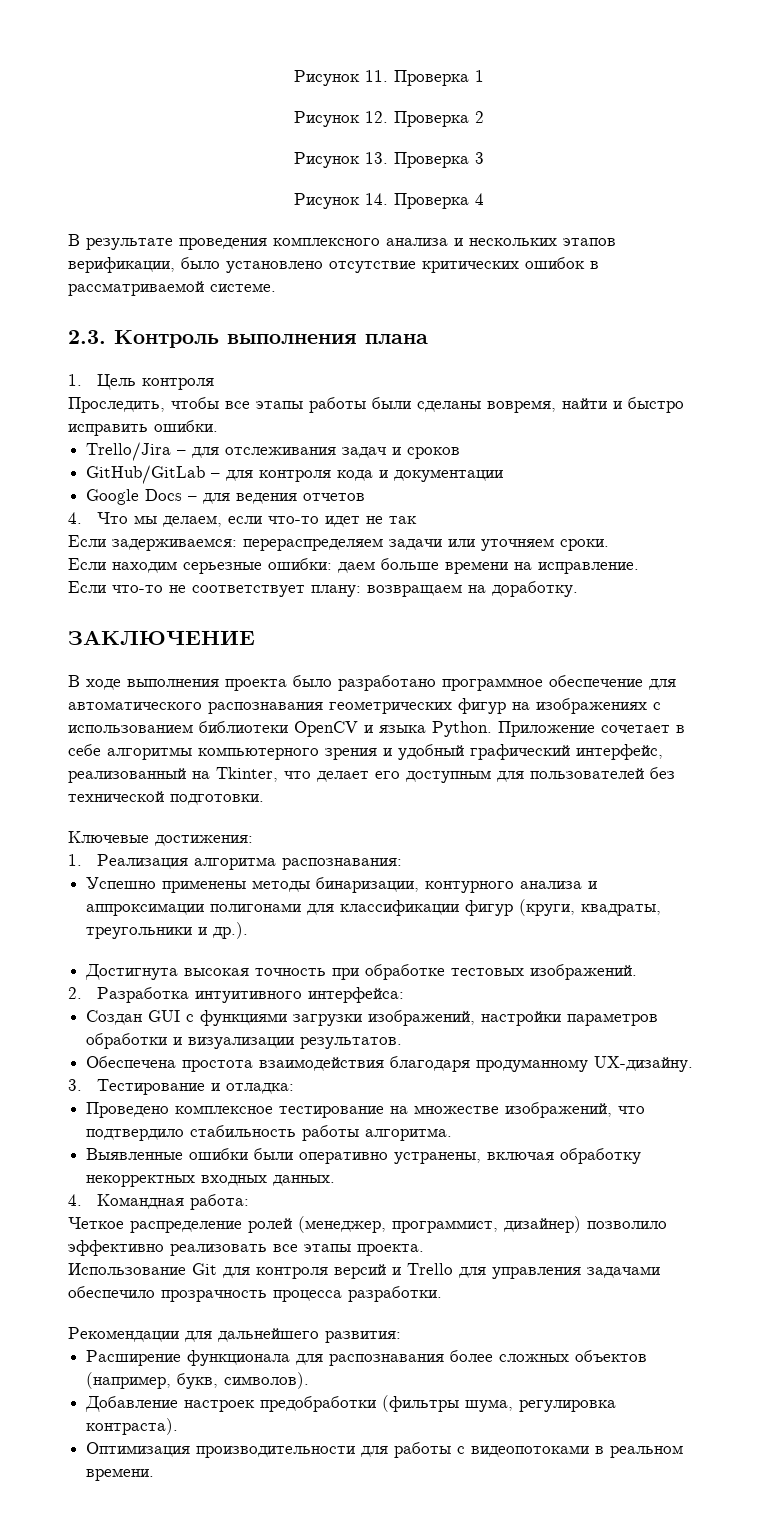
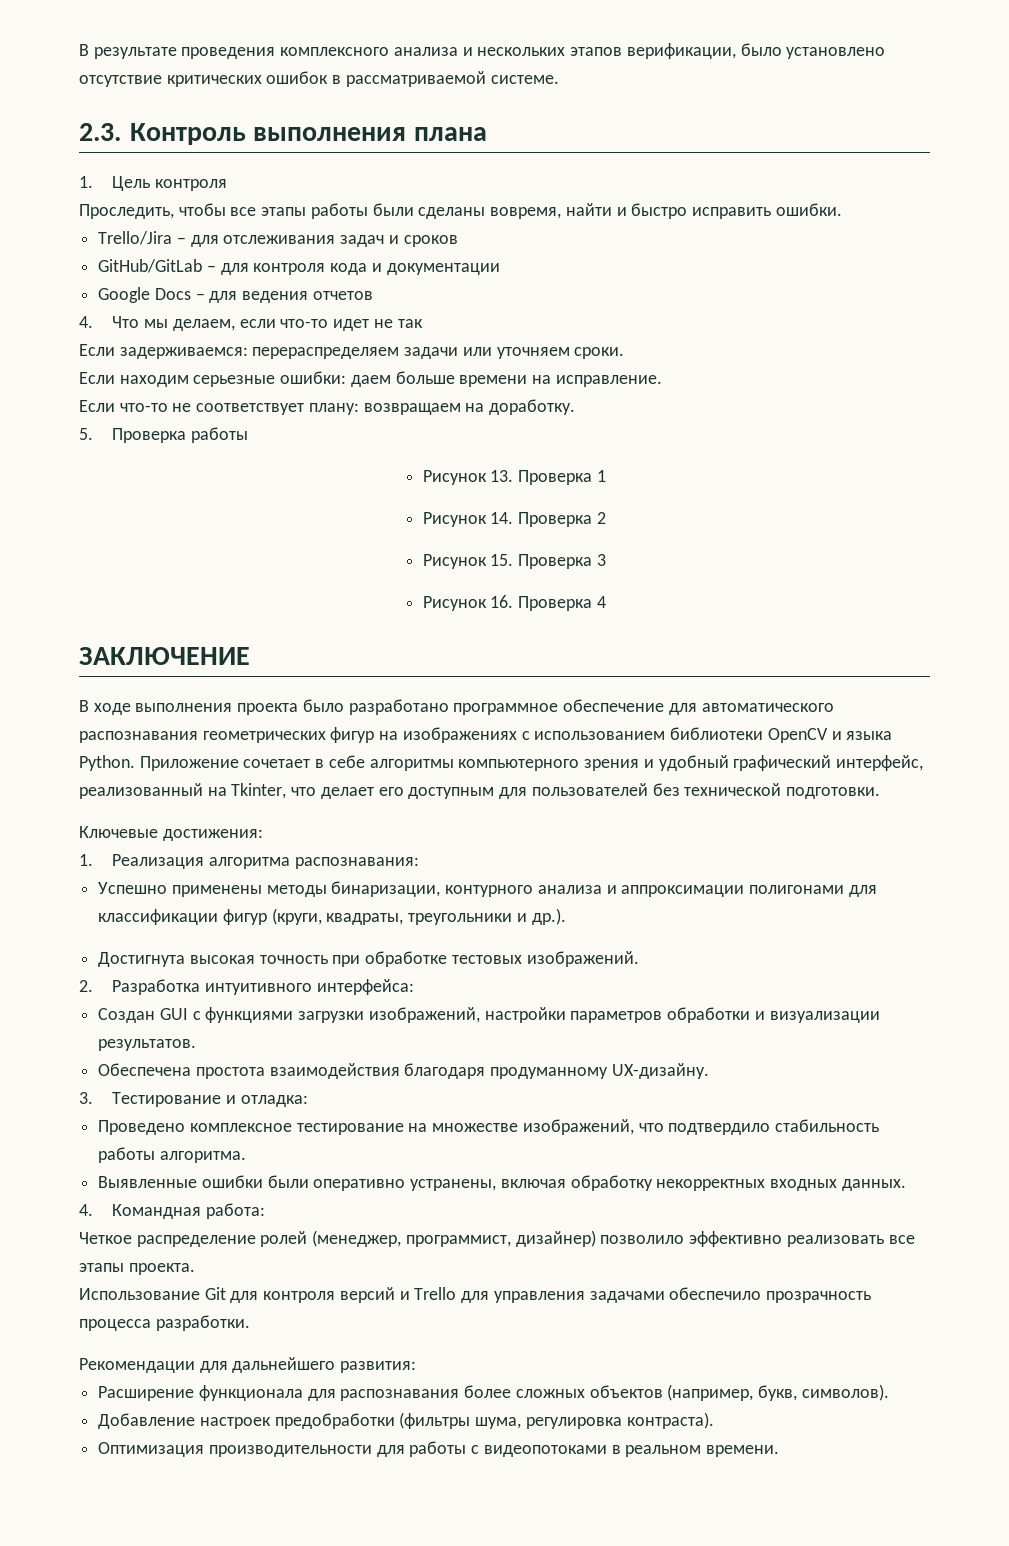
[294,70,484,86] [294,111,484,127] [294,152,484,168] [294,193,484,209] Рисунок 11. Проверка 1 // Рисунок 12. Проверка 2 // Рисунок 13. Проверка 3 // Рисунок 14. Проверка 4 // -> (79, 50) none
(578, 589) none -> [79,427,249,443] [422,470,606,485] [422,512,606,527] [422,554,606,569] [422,595,606,611] // 5. Проверка работы // Рисунок 13. Проверка 1 // Рисунок 14. Проверка 2 // Рисунок 15. Проверка 3 // Рисунок 16. Проверка 4

